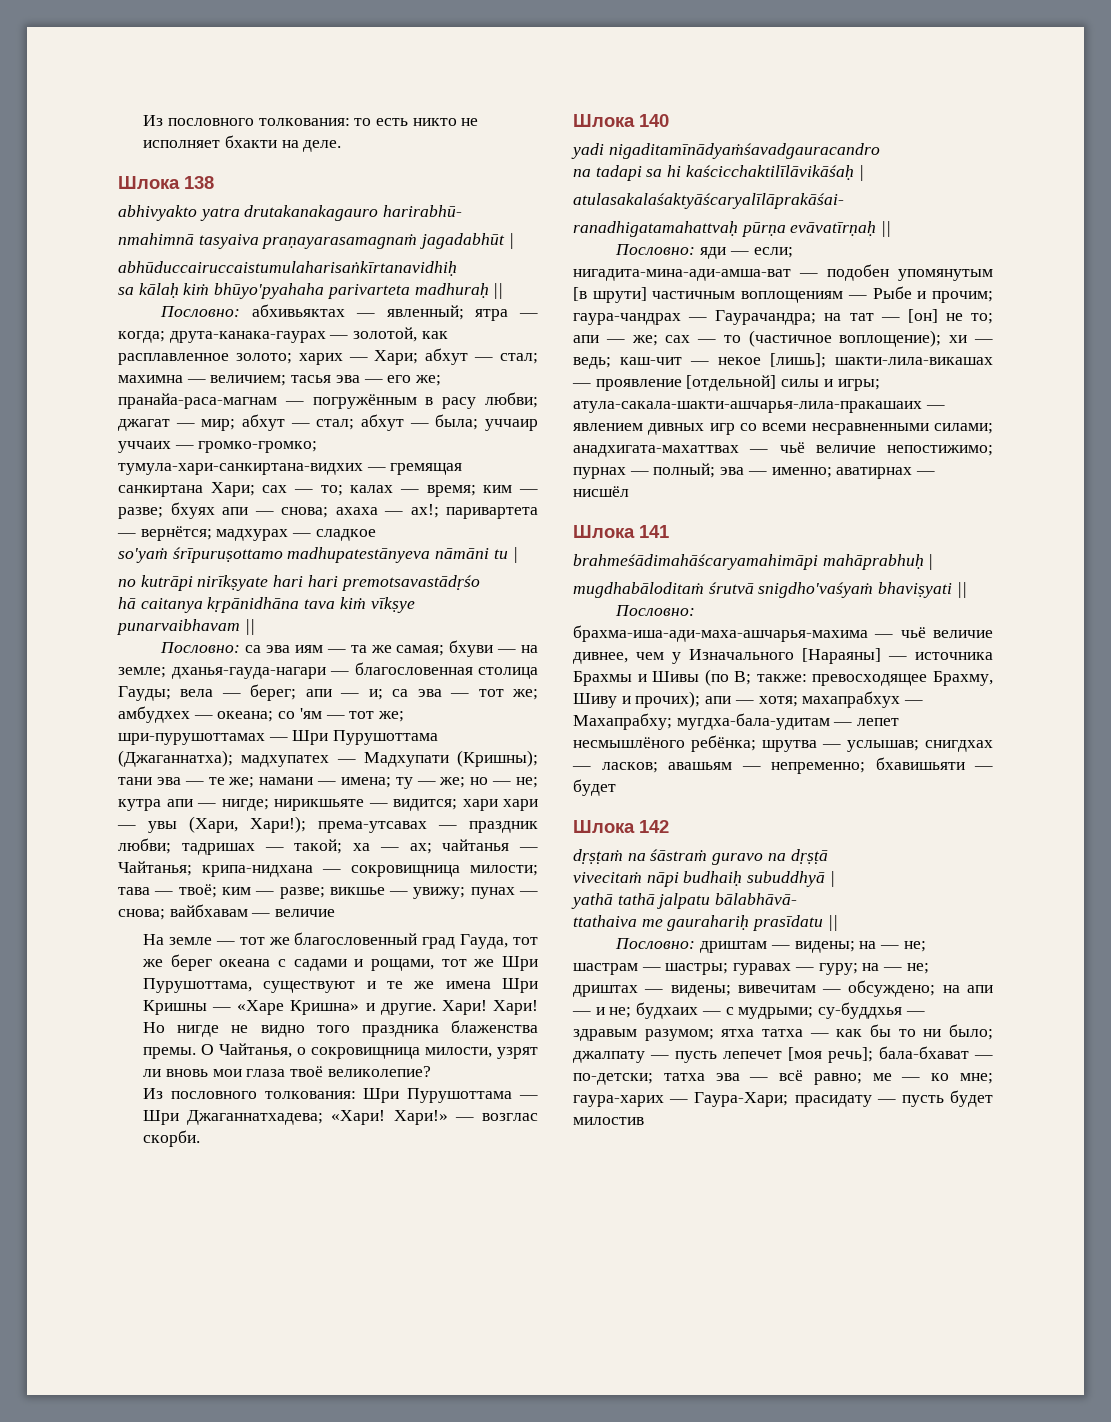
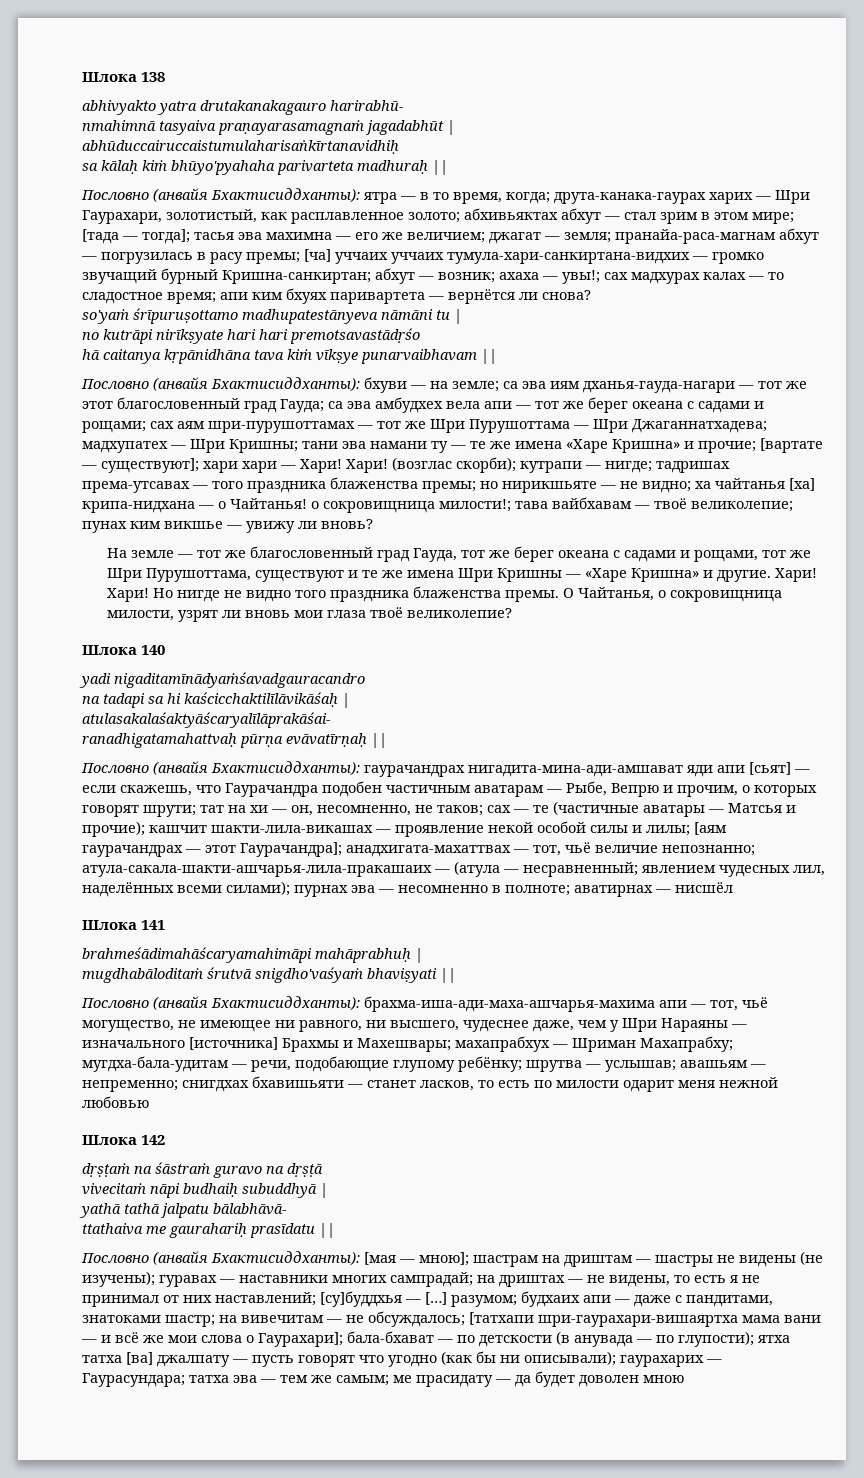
[143,115,479,126] [143,135,342,152] Из пословного толкования: то есть никто не исполняет бхакти на деле. // -> (82, 77) none
[160,304,538,321] [118,327,448,343] [118,348,538,365] [118,375,442,386] [118,392,538,409] [118,414,538,431] [118,441,318,453] [118,463,463,475] [118,482,538,497] [118,502,538,519] [117,526,376,541] Пословно: абхивьяктах — явленный; ятра — когда; друта-канака-гаурах — золотой, как расплавленное золото; харих — Хари; абхут — стал; махимна — величием; тасья эва — его же; пранайа-раса-магнам — погружённым в расу любви; джагат — мир; абхут — стал; абхут — была; уччаир уччаих — громко-громко; тумула-хари-санкиртана-видхих — гремящая санкиртана Хари; сах — то; калах — время; ким — разве; бхуях апи — снова; ахаха — ах!; паривартета — вернётся; мадхурах — сладкое -> [81,188,810,204] [82,208,794,224] [82,228,819,244] [81,249,764,264] [82,268,784,284] [82,288,591,304] Пословно (анвайя Бхактисиддханты): ятра — в то время, когда; друта-канака-гаурах харих — Шри Гаурахари, золотистый, как расплавленное золото; абхивьяктах абхут — стал зрим в этом мире; [тада — тогда]; тасья эва махимна — его же величием; джагат — земля; пранайа-раса-магнам абхут — погрузилась в расу премы; [ча] уччаих уччаих тумула-хари-санкиртана-видхих — громко звучащий бурный Кришна-санкиртан; абхут — возник; ахаха — увы!; сах мадхурах калах — то сладостное время; апи ким бхуях паривартета — вернётся ли снова?
[160,640,538,657] [118,662,538,679] [118,684,538,701] [118,706,405,723] [118,730,439,745] [118,750,538,767] [118,777,539,789] [118,799,538,811] [117,816,538,833] [118,838,538,855] [118,861,538,877] [118,884,538,899] [118,904,336,920] Пословно: са эва иям — та же самая; бхуви — на земле; дханья-гауда-нагари — благословенная столица Гауды; вела — берег; апи — и; са эва — тот же; амбудхех — океана; со 'ям — тот же; шри-пурушоттамах — Шри Пурушоттама (Джаганнатха); мадхупатех — Мадхупати (Кришны); тани эва — те же; намани — имена; ту — же; но — не; кутра апи — нигде; нирикшьяте — видится; хари хари — увы (Хари, Хари!); према-утсавах — праздник любви; тадришах — такой; ха — ах; чайтанья — Чайтанья; крипа-нидхана — сокровищница милости; тава — твоё; ким — разве; викшье — увижу; пунах — снова; вайбхавам — величие -> [81,377,807,393] [82,397,764,413] [82,419,767,433] [82,438,823,453] [81,457,730,473] [82,477,815,493] [82,497,793,513] [82,519,373,533] Пословно (анвайя Бхактисиддханты): бхуви — на земле; са эва иям дханья-гауда-нагари — тот же этот благословенный град Гауда; са эва амбудхех вела апи — тот же берег океана с садами и рощами; сах аям шри-пурушоттамах — тот же Шри Пурушоттама — Шри Джаганнатхадева; мадхупатех — Шри Кришны; тани эва намани ту — те же имена «Харе Кришна» и прочие; [вартате — существуют]; хари хари — Хари! Хари! (возглас скорби); кутрапи — нигде; тадришах према-утсавах — того праздника блаженства премы; но нирикшьяте — не видно; ха чайтанья [ха] крипа-нидхана — о Чайтанья! о сокровищница милости!; тава вайбхавам — твоё великолепие; пунах ким викшье — увижу ли вновь?
[143,1088,538,1103] [143,1110,538,1125] [143,1130,201,1147] // Из пословного толкования: Шри Пурушоттама — Шри Джаганнатхадева; «Хари! Хари!» — возглас скорби. -> (512, 613) none
[615,244,793,259] [573,264,993,281] [573,286,993,303] [573,309,993,325] [573,330,993,347] [573,353,993,369] [572,375,880,391] [573,401,945,413] [573,423,993,435] [573,442,993,457] [573,463,832,479] Пословно: яди — если; нигадита-мина-ади-амша-ват — подобен упомянутым [в шрути] частичным воплощениям — Рыбе и прочим; гаура-чандрах — Гаурачандра; на тат — [он] не то; апи — же; сах — то (частичное воплощение); хи — ведь; каш-чит — некое [лишь]; шакти-лила-викашах — проявление [отдельной] силы и игры; атула-сакала-шакти-ашчарья-лила-пракашаих — явлением дивных игр со всеми несравненными силами; анадхигата-махаттвах — чьё величие непостижимо; пурнах — полный; эва — именно; -> [81,761,810,777] [82,781,817,797] [82,801,796,817] [82,821,727,837] [82,842,755,857] [82,861,825,877] [82,881,570,897] Пословно (анвайя Бхактисиддханты): гаурачандрах нигадита-мина-ади-амшават яди апи [сьят] — если скажешь, что Гаурачандра подобен частичным аватарам — Рыбе, Вепрю и прочим, о которых говорят шрути; тат на хи — он, несомненно, не таков; сах — те (частичные аватары — Матсья и прочие); кашчит шакти-лила-викашах — проявление некой особой силы и лилы; [аям гаурачандрах — этот Гаурачандра]; анадхигата-махаттвах — тот, чьё величие непознанно; атула-сакала-шакти-ашчарья-лила-пракашаих — (атула — несравненный; явлением чудесных лил, наделённых всеми силами); пурнах эва — несомненно в полноте;
[615,605,696,616] [573,625,993,642] [573,648,993,664] [573,669,993,686] [573,691,798,708] Пословно: брахма-иша-ади-маха-ашчарья-махима — чьё величие дивнее, чем у Изначального [Нараяны] — источника Брахмы и Шивы (по B; также: превосходящее Брахму, Шиву и прочих); апи — хотя; -> [81,996,768,1012] [82,1018,747,1032] [82,1037,451,1052] Пословно (анвайя Бхактисиддханты): брахма-иша-ади-маха-ашчарья-махима апи — тот, чьё могущество, не имеющее ни равного, ни высшего, чудеснее даже, чем у Шри Нараяны — изначального [источника] Брахмы и Махешвары;
(924, 702) none -> [572,1038,636,1052] Шриман
[857,718,900,726] [573,735,993,752] [572,762,658,773] лепет несмышлёного ребёнка; шрутва — услышав; снигдхах — ласков; -> [251,1056,676,1072] речи, подобающие глупому ребёнку; шрутва — услышав;
(865, 768) none -> [182,1080,249,1092] снигдхах
[573,779,616,796] будет -> [367,1077,778,1092] [82,1096,149,1108] станет ласков, то есть по милости одарит меня нежной любовью
[615,938,926,953] [573,963,929,975] [573,980,993,997] [572,1002,925,1019] [573,1024,993,1041] [573,1046,993,1063] [573,1070,993,1085] [573,1090,993,1107] [573,1117,644,1125] Пословно: дриштам — видены; на — не; шастрам — шастры; гуравах — гуру; на — не; дриштах — видены; вивечитам — обсуждено; на апи — и не; будхаих — с мудрыми; су-буддхья — здравым разумом; ятха татха — как бы то ни было; джалпату — пусть лепечет [моя речь]; бала-бхават — по-детски; татха эва — всё равно; ме — ко мне; гаура-харих — Гаура-Хари; прасидату — пусть будет милостив -> [81,1251,823,1267] [82,1271,760,1287] [82,1291,773,1307] [82,1311,821,1327] [81,1331,790,1347] [82,1351,722,1367] [82,1371,684,1387] Пословно (анвайя Бхактисиддханты): [мая — мною]; шастрам на дриштам — шастры не видены (не изучены); гуравах — наставники многих сампрадай; на дриштах — не видены, то есть я не принимал от них наставлений; [су]буддхья — […] разумом; будхаих апи — даже с пандитами, знатоками шастр; на вивечитам — не обсуждалось; [татхапи шри-гаурахари-вишаяртха мама вани — и всё же мои слова о Гаурахари]; бала-бхават — по детскости (в анувада — по глупости); ятха татха [ва] джалпату — пусть говорят что угодно (как бы ни описывали); гаурахарих — Гаурасундара; татха эва — тем же самым; ме прасидату — да будет доволен мною

